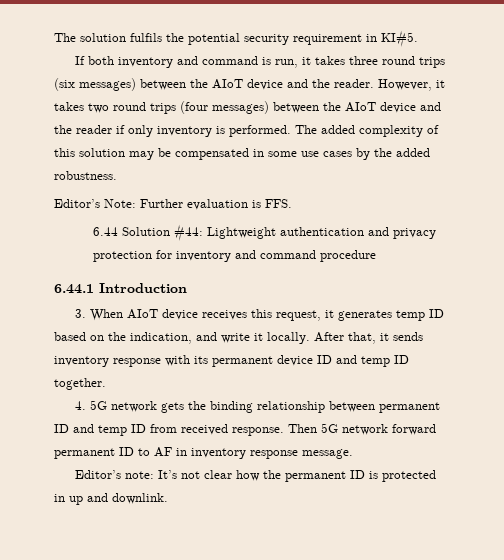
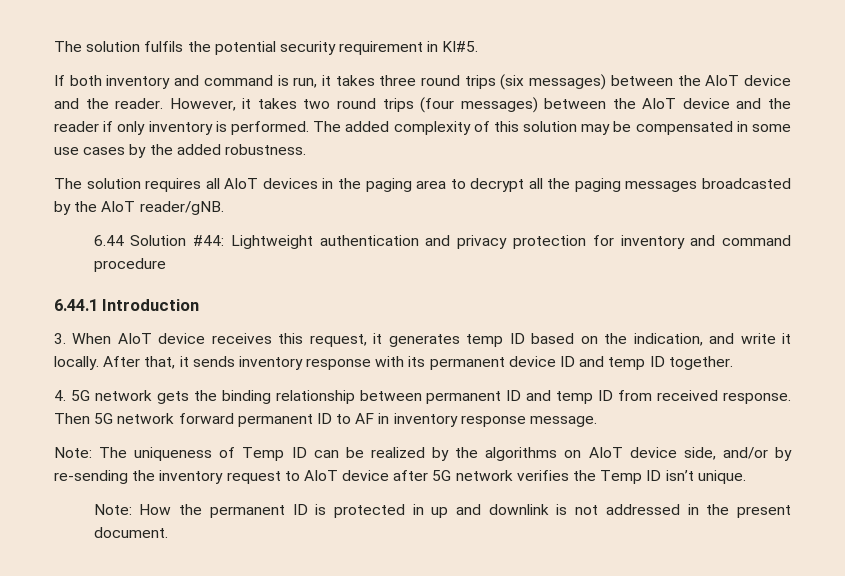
[54,199,292,210] Editor’s Note: Further evaluation is FFS. -> [54,178,791,192] [54,201,224,215] The solution requires all AIoT devices in the paging area to decrypt all the paging messages broadcasted by the AIoT reader/gNB.
[75,470,261,481] Editor’s note: It’s not clear how -> [54,447,793,461] [54,470,746,484] [93,504,172,515] Note: The uniqueness of Temp ID can be realized by the algorithms on AIoT device side, and/or by re-sending the inventory request to AIoT device after 5G network verifies the Temp ID isn’t unique. // Note: How
[112,493,168,504] downlink. -> [488,504,791,518] [93,527,168,538] downlink is not addressed in the present document.

